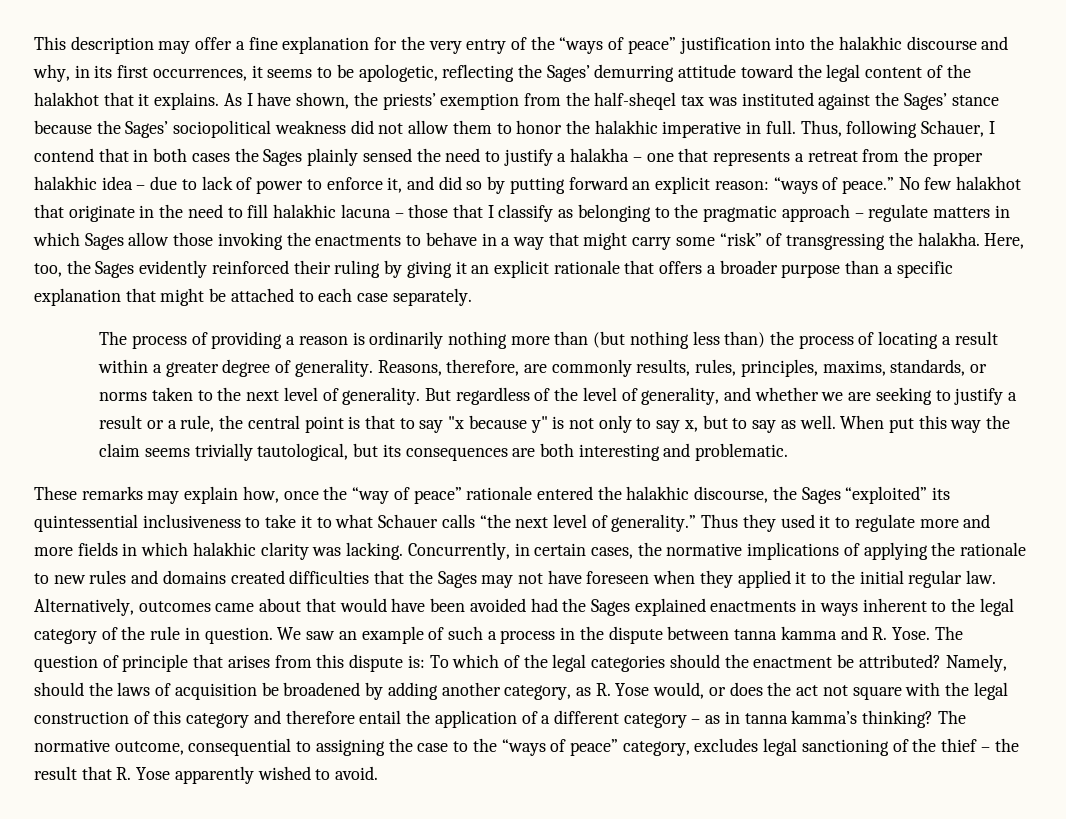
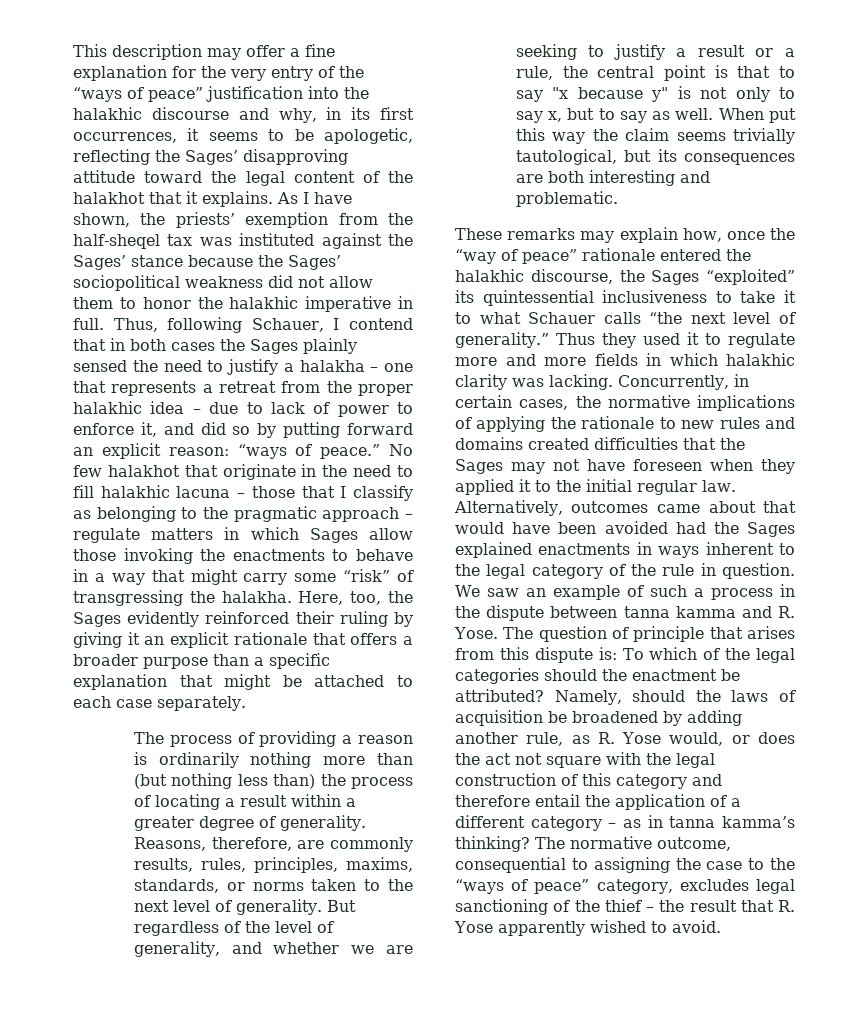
[594,64,675,82] demurring -> [243,149,348,165] disapproving
[504,685,572,700] category, -> [526,732,564,746] rule,

